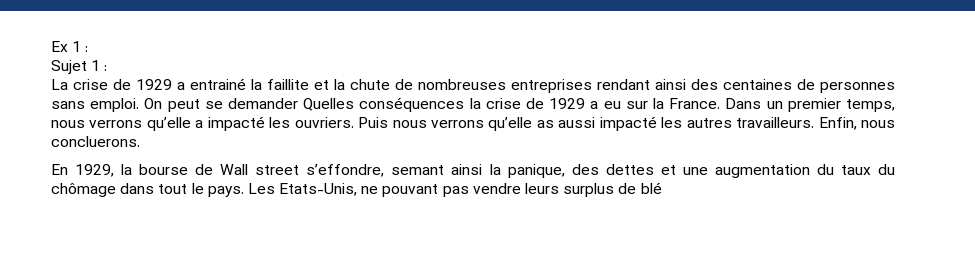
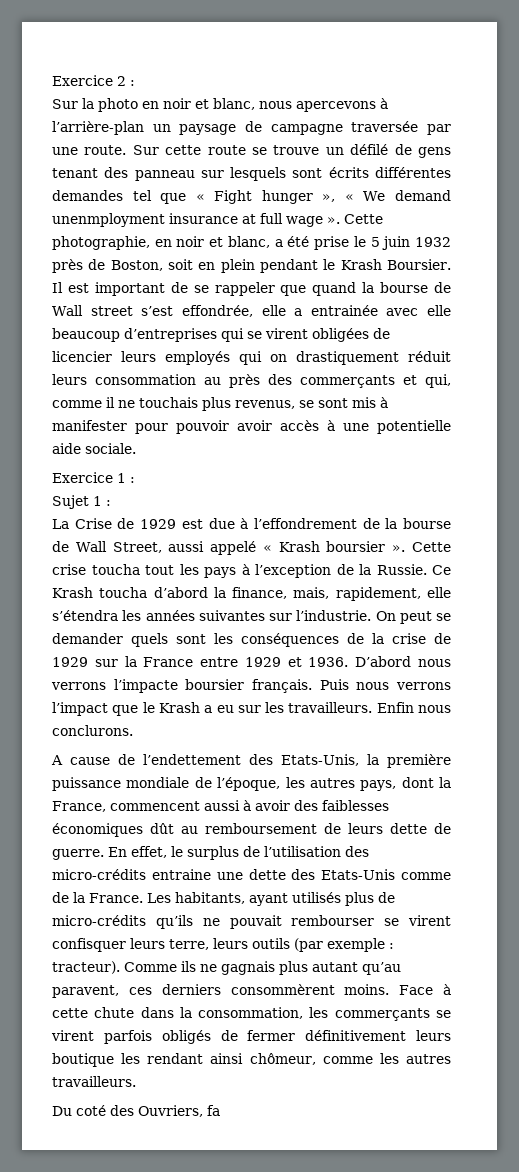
[51,41,68,52] Ex -> [52,75,135,86] [52,98,388,112] [52,121,451,135] [52,144,451,158] [52,167,451,181] [52,190,452,204] [52,213,383,227] [52,236,452,250] [52,259,452,273] [52,282,451,296] [52,305,451,317] [52,328,390,342] [52,351,451,365] [52,374,451,388] [52,397,388,411] [52,420,451,434] [52,443,136,454] [52,472,113,483] Exercice 2 : // Sur la photo en noir et blanc, nous apercevons à l’arrière-plan un paysage de campagne traversée par une route. Sur cette route se trouve un défilé de gens tenant des panneau sur lesquels sont écrits différentes demandes tel que « Fight hunger », « We demand unenmployment insurance at full wage ». Cette photographie, en noir et blanc, a été prise le 5 juin 1932 près de Boston, soit en plein pendant le Krash Boursier. Il est important de se rappeler que quand la bourse de Wall street s’est effondrée, elle a entrainée avec elle beaucoup d’entreprises qui se virent obligées de licencier leurs employés qui on drastiquement réduit leurs consommation au près des commerçants et qui, comme il ne touchais plus revenus, se sont mis à manifester pour pouvoir avoir accès à une potentielle aide sociale. // Exercice
[73,78,895,93] [51,97,896,112] [51,116,896,131] [51,136,140,147] [51,164,896,178] [51,182,662,197] crise de 1929 a entrainé la faillite et la chute de nombreuses entreprises rendant ainsi des centaines de personnes sans emploi. On peut se demander Quelles conséquences la crise de 1929 a eu sur la France. Dans un premier temps, nous verrons qu’elle a impacté les ouvriers. Puis nous verrons qu’elle as aussi impacté les autres travailleurs. Enfin, nous concluerons. // En 1929, la bourse de Wall street s’effondre, semant ainsi la panique, des dettes et une augmentation du taux du chômage dans tout le pays. Les Etats-Unis, ne pouvant pas vendre leurs surplus de blé -> [74,518,451,529] [52,541,452,555] [52,564,451,578] [52,587,451,601] [52,610,451,624] [52,633,451,647] [52,656,451,667] [51,679,452,693] [52,702,452,716] [52,725,133,736] [51,754,451,768] [52,777,451,791] [52,800,389,812] [52,823,451,837] [52,846,369,860] [52,869,451,880] [52,892,395,906] [52,915,451,929] [52,938,394,952] [52,961,401,975] [52,984,451,998] [52,1007,451,1021] [51,1030,451,1044] [52,1053,451,1067] [52,1076,136,1087] [52,1105,220,1117] Crise de 1929 est due à l’effondrement de la bourse de Wall Street, aussi appelé « Krash boursier ». Cette crise toucha tout les pays à l’exception de la Russie. Ce Krash toucha d’abord la finance, mais, rapidement, elle s’étendra les années suivantes sur l’industrie. On peut se demander quels sont les conséquences de la crise de 1929 sur la France entre 1929 et 1936. D’abord nous verrons l’impacte boursier français. Puis nous verrons l’impact que le Krash a eu sur les travailleurs. Enfin nous conclurons. // A cause de l’endettement des Etats-Unis, la première puissance mondiale de l’époque, les autres pays, dont la France, commencent aussi à avoir des faiblesses économiques dût au remboursement de leurs dette de guerre. En effet, le surplus de l’utilisation des micro-crédits entraine une dette des Etats-Unis comme de la France. Les habitants, ayant utilisés plus de micro-crédits qu’ils ne pouvait rembourser se virent confisquer leurs terre, leurs outils (par exemple : tracteur). Comme ils ne gagnais plus autant qu’au paravent, ces derniers consommèrent moins. Face à cette chute dans la consommation, les commerçants se virent parfois obligés de fermer définitivement leurs boutique les rendant ainsi chômeur, comme les autres travailleurs. // Du coté des Ouvriers, fa

